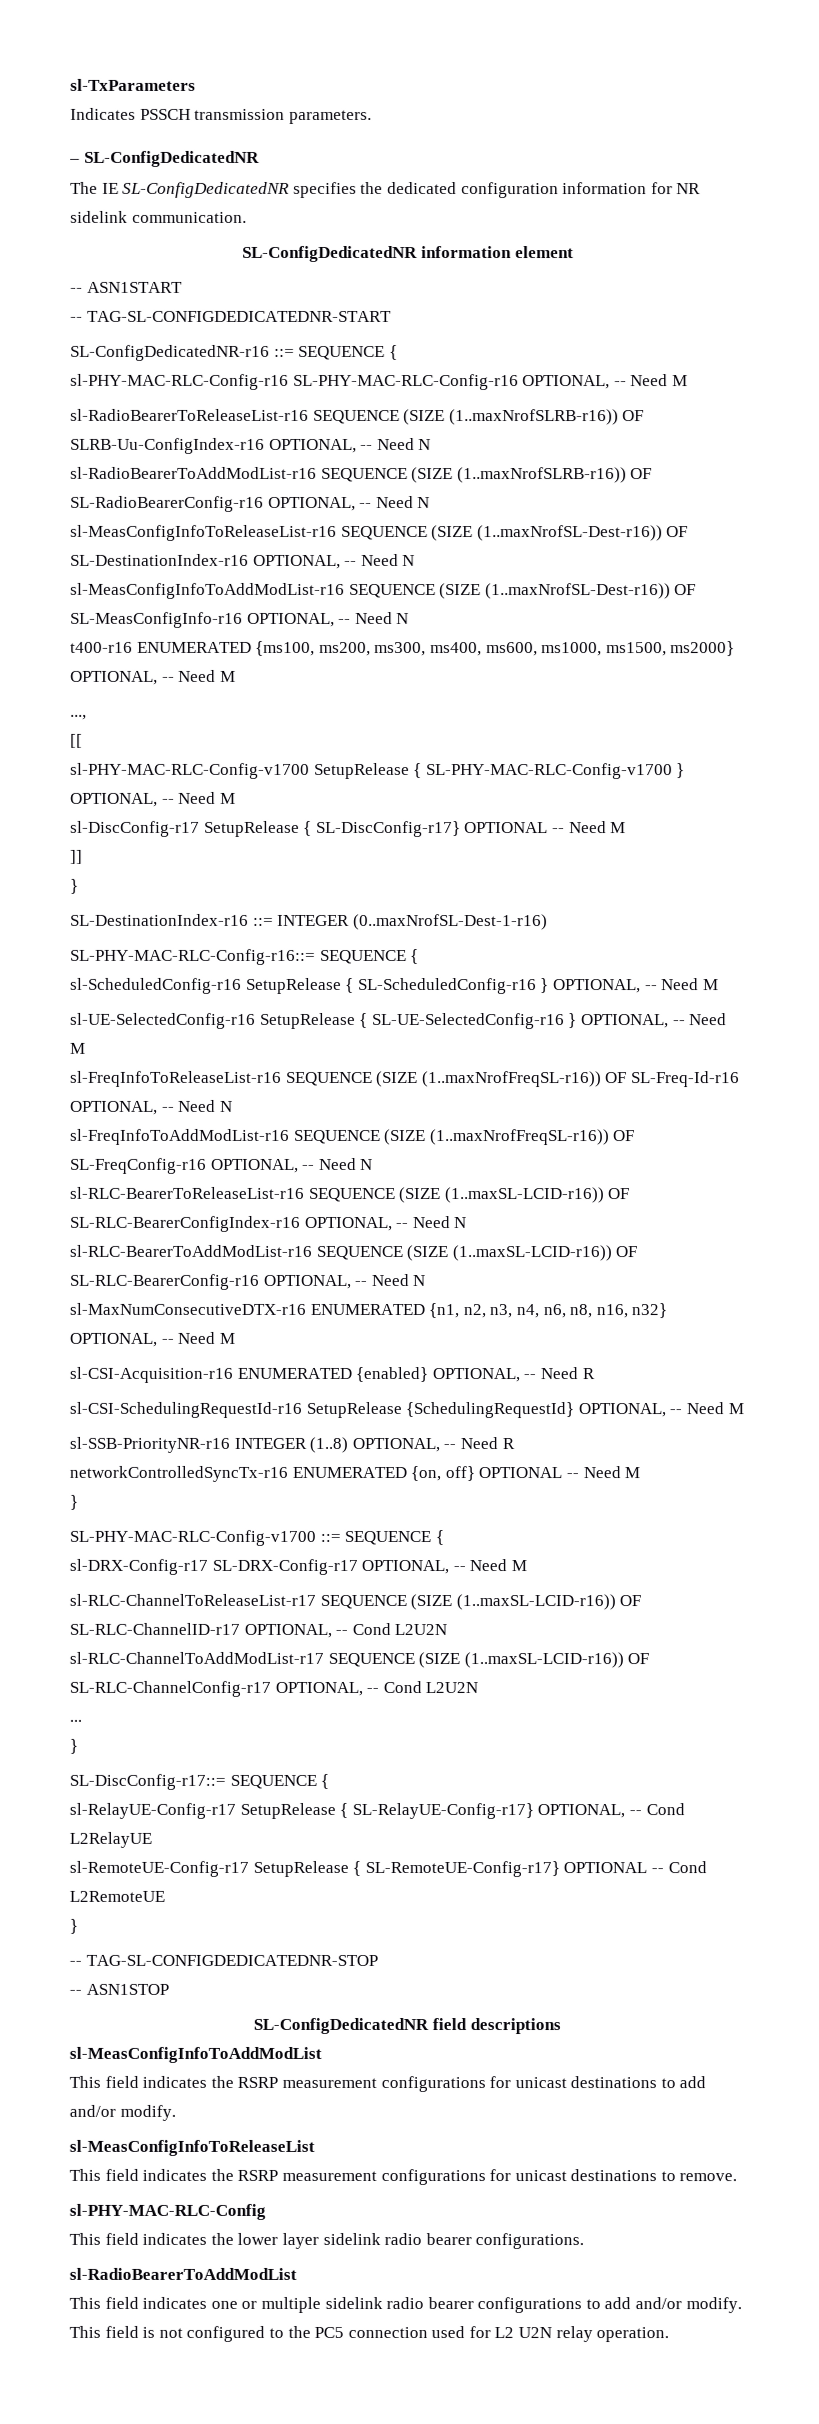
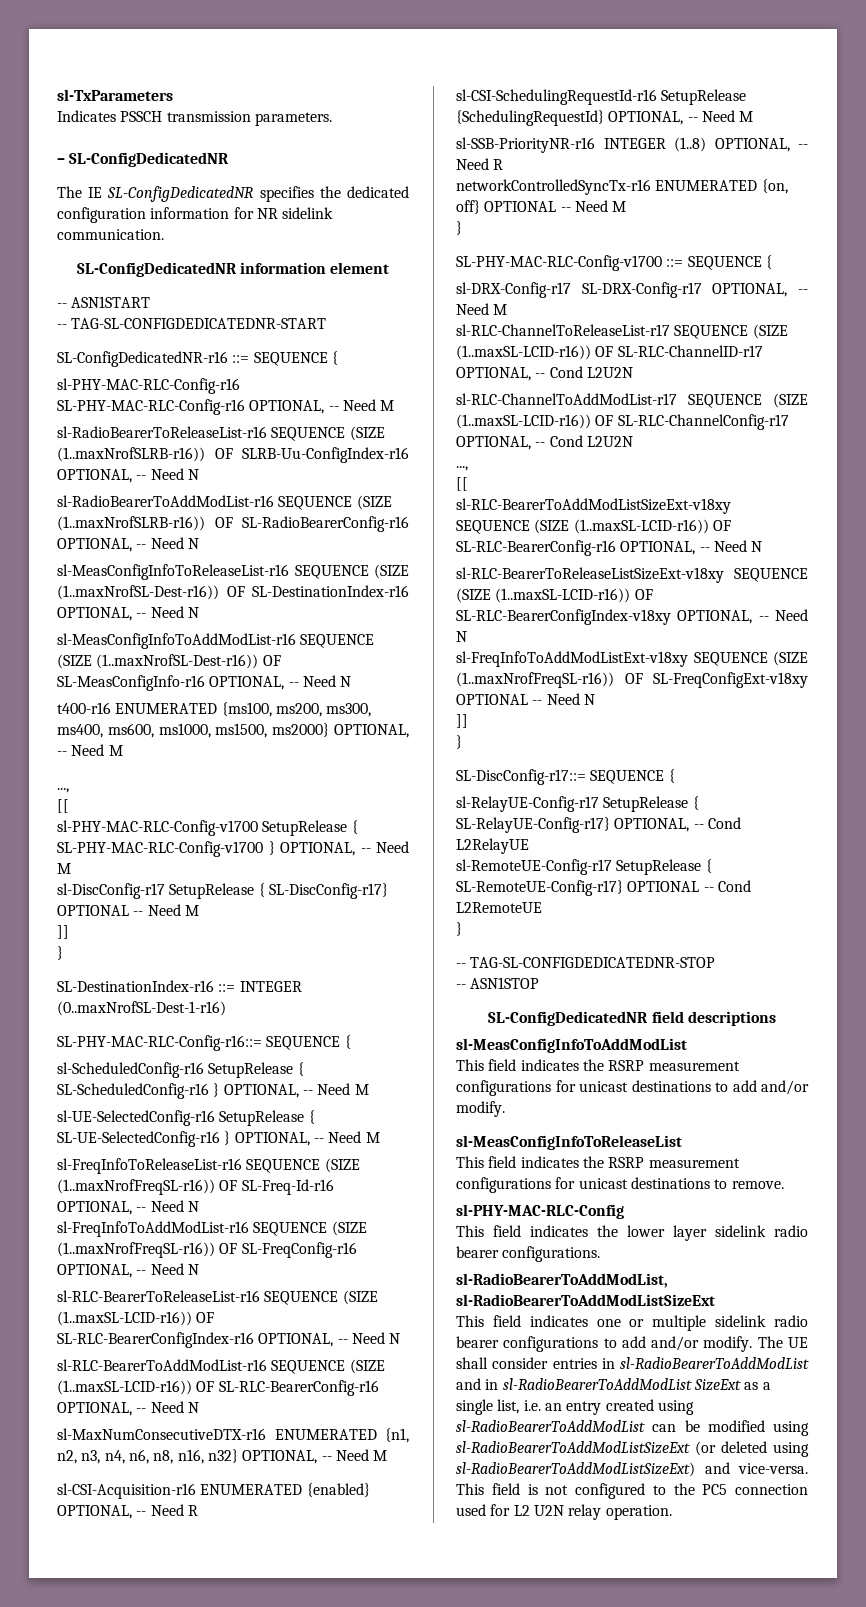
[69,1719,82,1722] ... -> [456,466,468,471] [456,477,468,491] [456,498,731,514] [456,519,731,534] [456,540,763,556] [456,567,808,583] [456,588,653,603] [456,609,808,625] [456,631,467,642] [456,651,808,667] [456,672,808,688] [456,693,595,705] [456,714,468,728] ..., // [[ // sl-RLC-BearerToAddModListSizeExt-v18xy SEQUENCE (SIZE (1..maxSL-LCID-r16)) OF SL-RLC-BearerConfig-r16 OPTIONAL, -- Need N // sl-RLC-BearerToReleaseListSizeExt-v18xy SEQUENCE (SIZE (1..maxSL-LCID-r16)) OF SL-RLC-BearerConfigIndex-v18xy OPTIONAL, -- Need N // sl-FreqInfoToAddModListExt-v18xy SEQUENCE (SIZE (1..maxNrofFreqSL-r16)) OF SL-FreqConfigExt-v18xy OPTIONAL -- Need N // ]]
[69,2267,297,2280] sl-RadioBearerToAddModList -> [456,1273,668,1288] [456,1294,715,1306] sl-RadioBearerToAddModList, sl-RadioBearerToAddModListSizeExt
(742, 2305) none -> [757,1336,808,1348] [456,1357,809,1369] [456,1378,771,1391] [456,1399,694,1415] [456,1420,809,1436] [456,1441,809,1457] [456,1462,808,1477] The UE shall consider entries in sl-RadioBearerToAddModList and in sl-RadioBearerToAddModList SizeExt as a single list, i.e. an entry created using sl-RadioBearerToAddModList can be modified using sl-RadioBearerToAddModListSizeExt (or deleted using sl-RadioBearerToAddModListSizeExt) and vice-versa.

